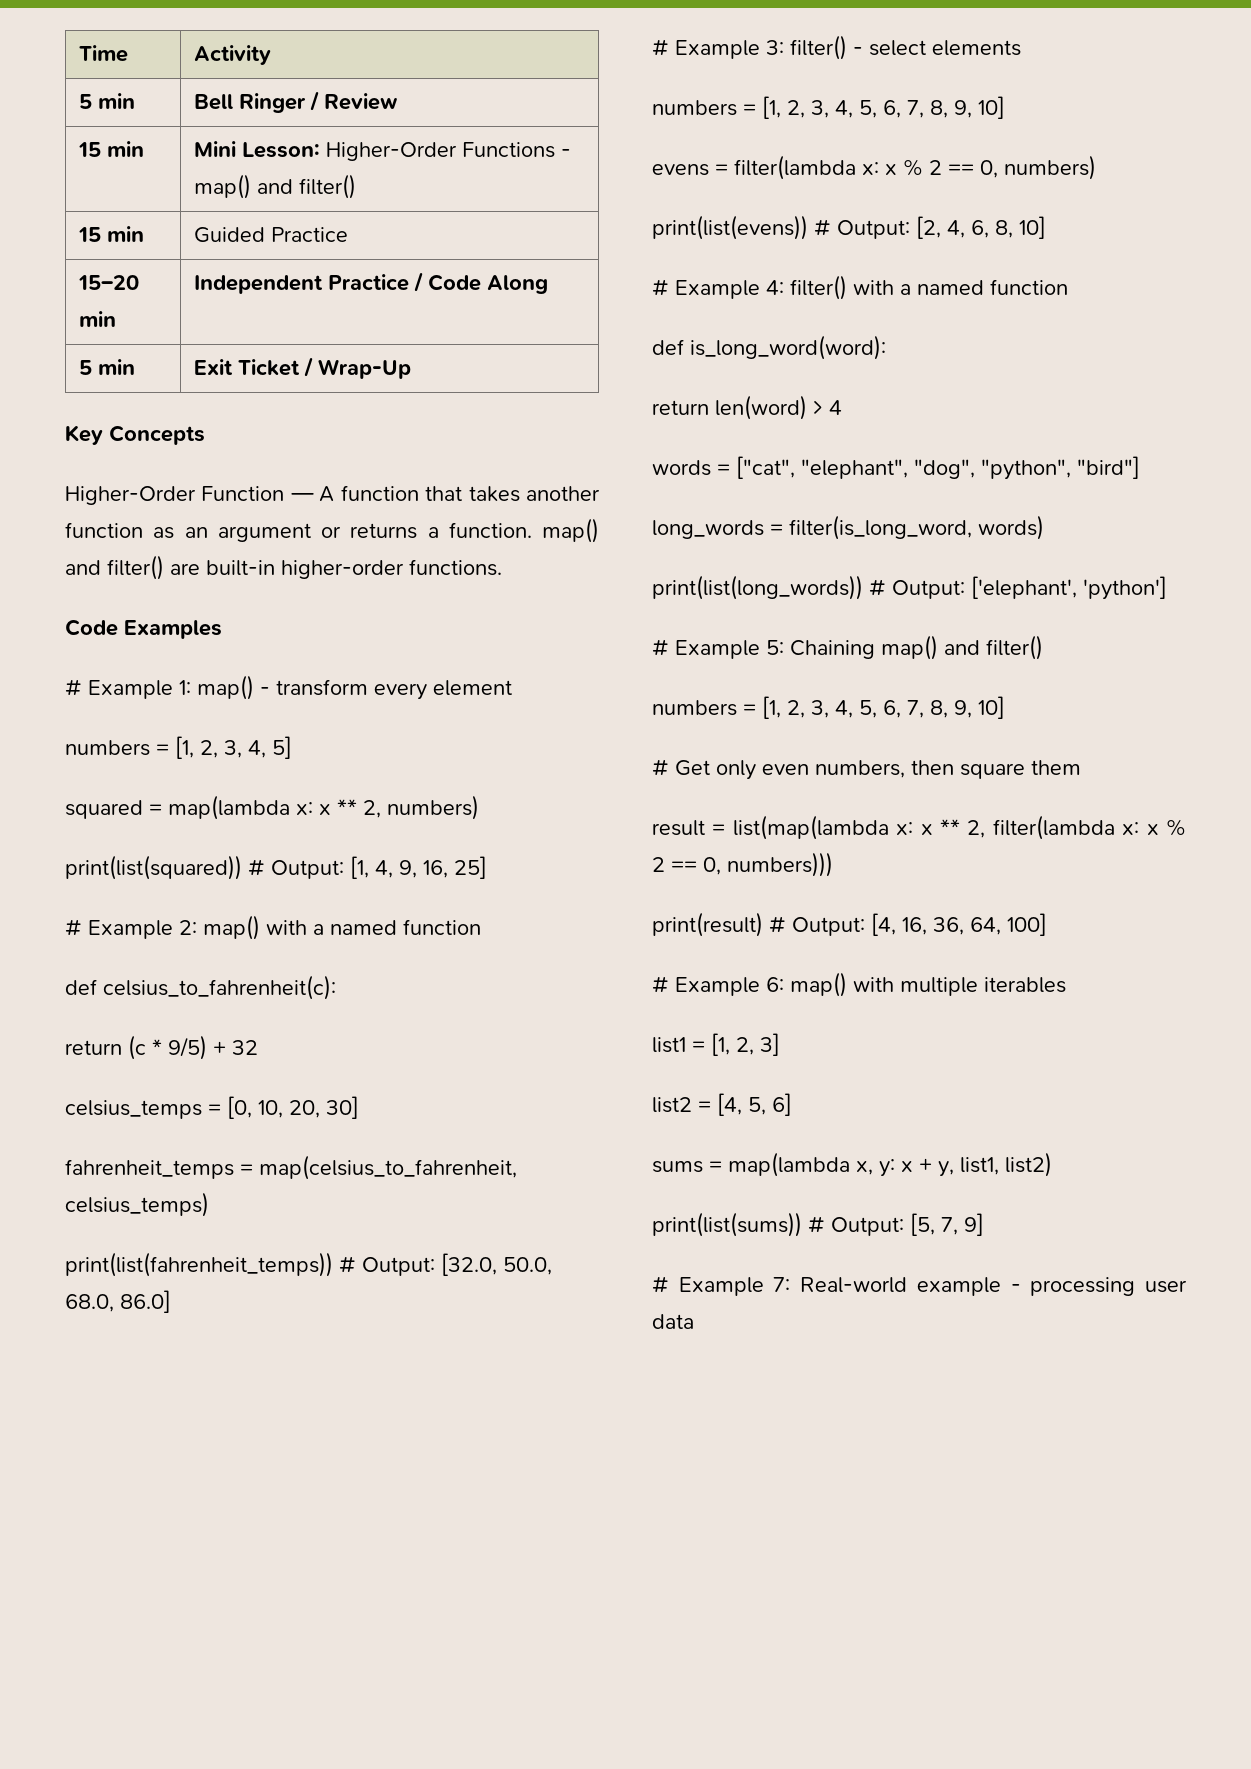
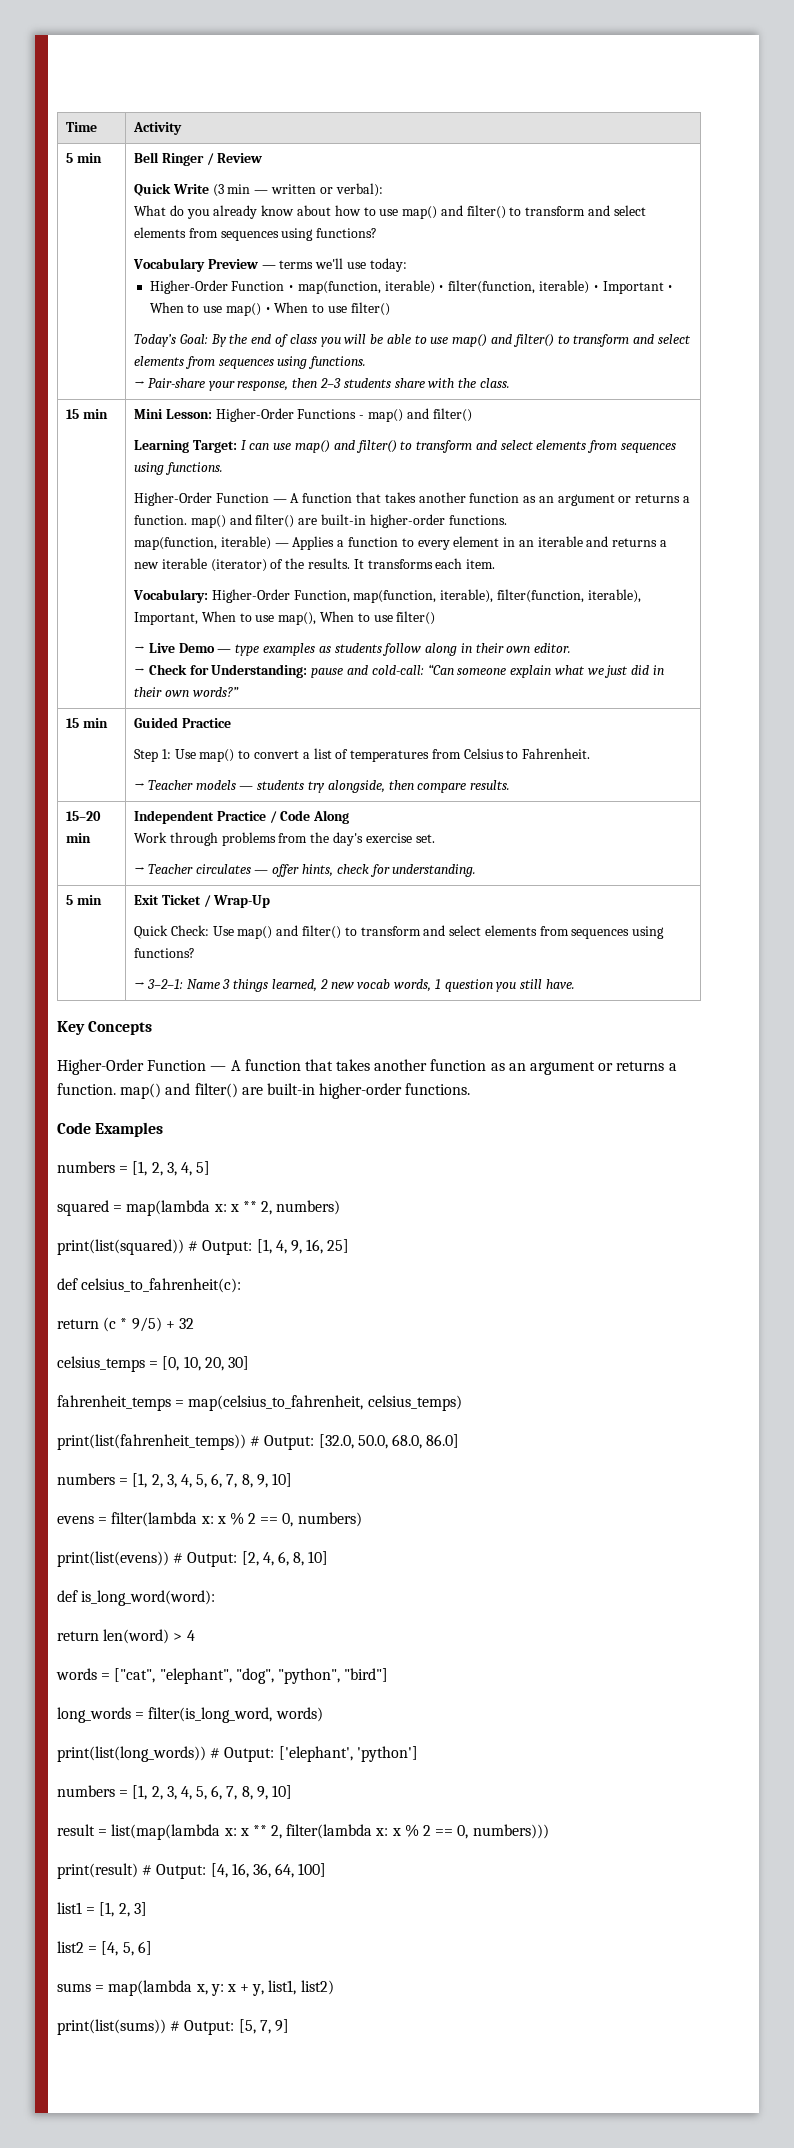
(398, 101) none -> [134,183,383,197] [134,205,646,219] [134,227,378,241] [133,258,407,272] [149,280,674,294] [149,302,390,316] [134,334,691,347] [134,356,367,369] [134,378,510,391] // Quick Write (3 min — written or verbal): // What do you already know about how to use map() and filter() to transform and select elements from sequences using functions? // Vocabulary Preview — terms we'll use today: // Higher-Order Function • map(function, iterable) • filter(function, iterable) • Important • When to use map() • When to use filter() // Today’s Goal: By the end of class you will be able to use map() and filter() to transform and select elements from sequences using functions. // → Pair-share your response, then 2–3 students share with the class.
[77,226,144,242] [193,227,348,243] // 15 min | Guided Practice -> [134,440,677,453] [134,462,223,475] [134,492,691,506] [134,514,507,528] [134,536,668,550] [134,558,496,572] [133,589,641,603] [134,611,436,625] [134,643,572,656] [134,664,665,678] [134,687,239,697] [66,718,108,728] [134,717,231,728] [134,748,591,762] [134,780,511,793] // Learning Target: I can use map() and filter() to transform and select elements from sequences using functions. // Higher-Order Function — A function that takes another function as an argument or returns a function. map() and filter() are built-in higher-order functions. // map(function, iterable) — Applies a function to every element in an iterable and returns a new iterable (iterator) of the results. It transforms each item. // Vocabulary: Higher-Order Function, map(function, iterable), filter(function, iterable), Important, When to use map(), When to use filter() // → Live Demo — type examples as students follow along in their own editor. // → Check for Understanding: pause and cold-call: “Can someone explain what we just did in their own words?” // 15 min | Guided Practice // Step 1: Use map() to convert a list of temperatures from Celsius to Fahrenheit. // → Teacher models — students try alongside, then compare results.
(548, 284) none -> [134,832,435,846] [134,864,477,877] // Work through problems from the day's exercise set. // → Teacher circulates — offer hints, check for understanding.
(411, 369) none -> [134,925,665,939] [134,948,196,958] [134,979,576,992] // Quick Check: Use map() and filter() to transform and select elements from sequences using functions? // → 3–2–1: Name 3 things learned, 2 new vocab words, 1 question you still have.
[65,675,512,700] // # Example 1: map() - transform every element -> (164, 1129) none
[65,915,481,940] // # Example 2: map() with a named function -> (350, 1246) none
[652,35,1021,60] // # Example 3: filter() - select elements -> (460, 1441) none
[652,275,1068,300] // # Example 4: filter() with a named function -> (329, 1558) none
[652,635,1043,660] // # Example 5: Chaining map() and filter() -> (418, 1754) none
[652,759,1081,780] // # Get only even numbers, then square them -> (293, 1792) none
[652,972,1066,997] // # Example 6: map() with multiple iterables -> (327, 1870) none
[652,1276,1187,1296] [652,1314,694,1329] // # Example 7: Real-world example - processing user data -> (289, 2026) none

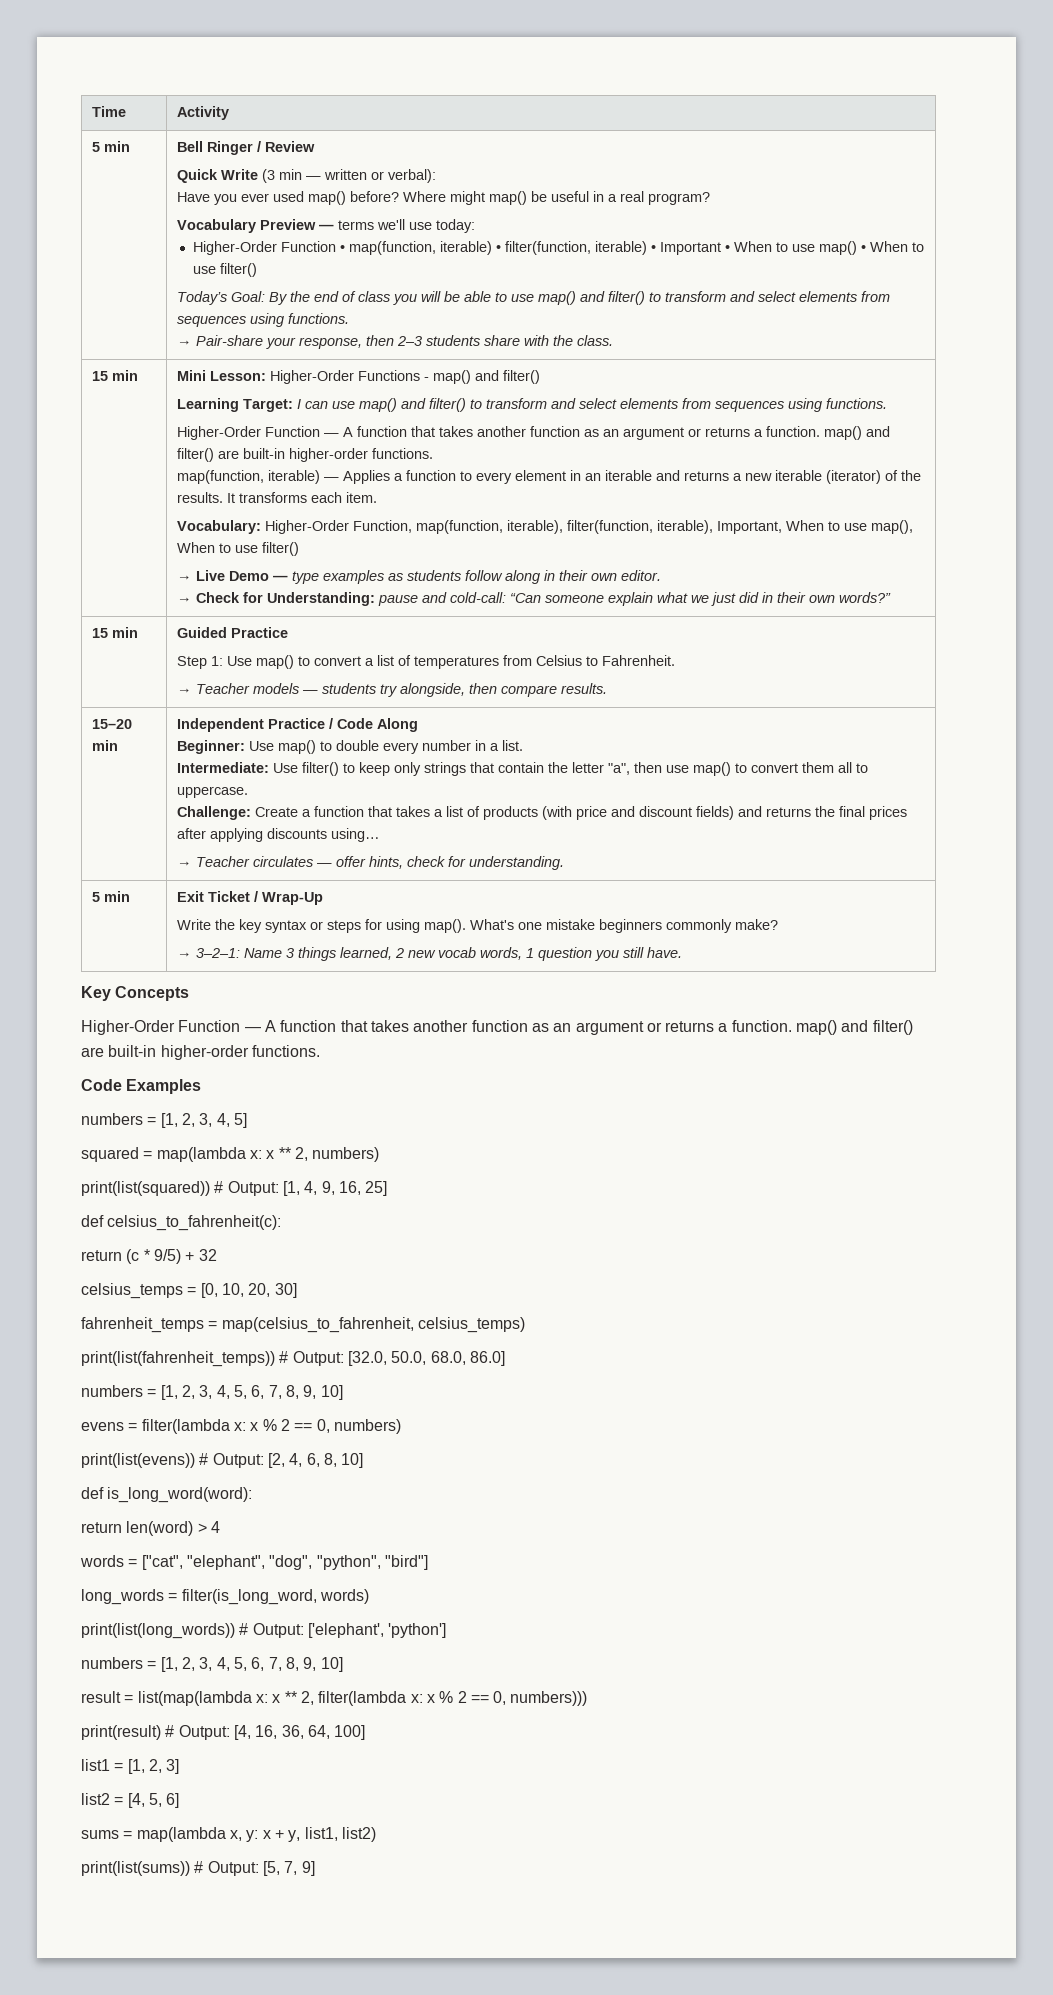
[134,205,646,219] [134,227,378,241] What do you already know about how to use map() and filter() to transform and select elements from sequences using functions? -> [177,191,711,205] Have you ever used map() before? Where might map() be useful in a real program?
[134,832,435,846] Work through problems from the day's exercise set. -> [177,740,524,754] [177,762,869,776] [177,786,249,798] [177,806,908,820] [177,828,381,842] Beginner: Use map() to double every number in a list. // Intermediate: Use filter() to keep only strings that contain the letter "a", then use map() to convert them all to uppercase. // Challenge: Create a function that takes a list of products (with price and discount fields) and returns the final prices after applying discounts using…
[134,925,665,939] [134,948,196,958] Quick Check: Use map() and filter() to transform and select elements from sequences using functions? -> [177,919,779,933] Write the key syntax or steps for using map(). What's one mistake beginners commonly make?

